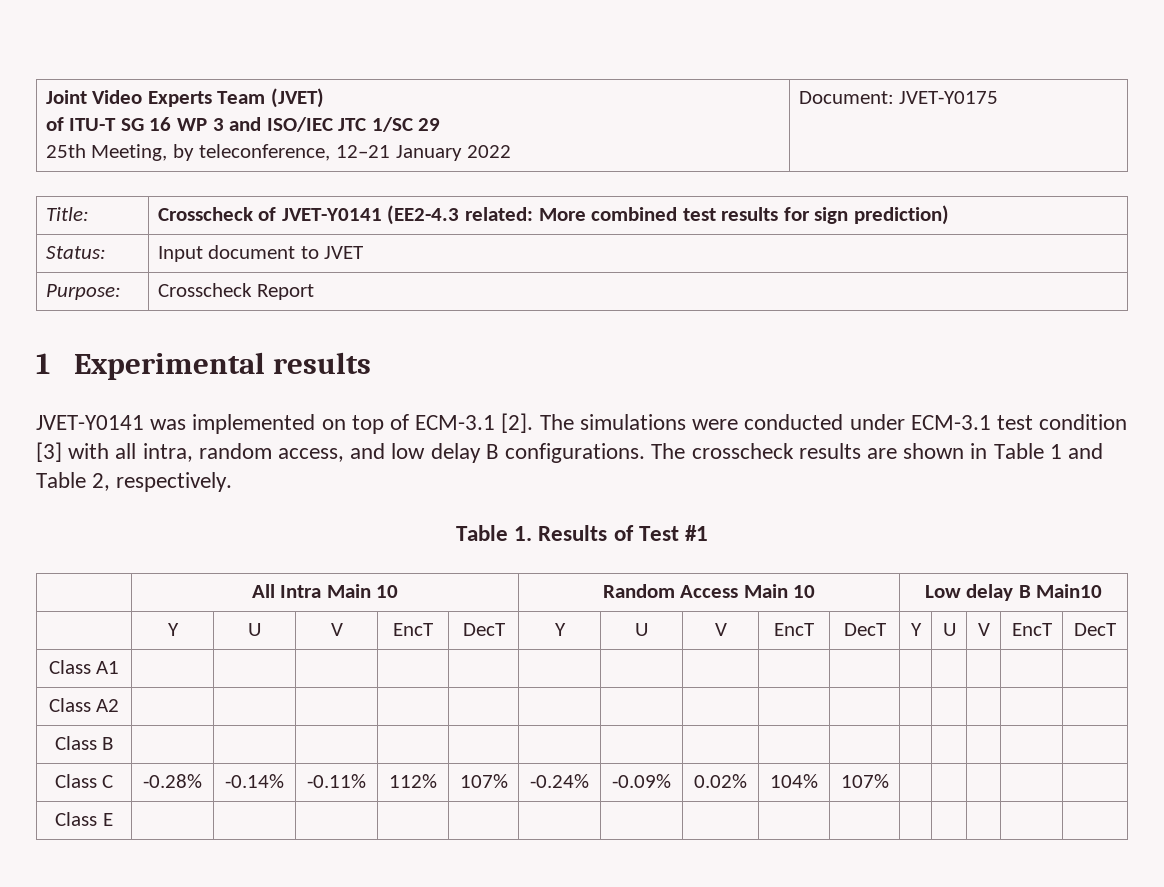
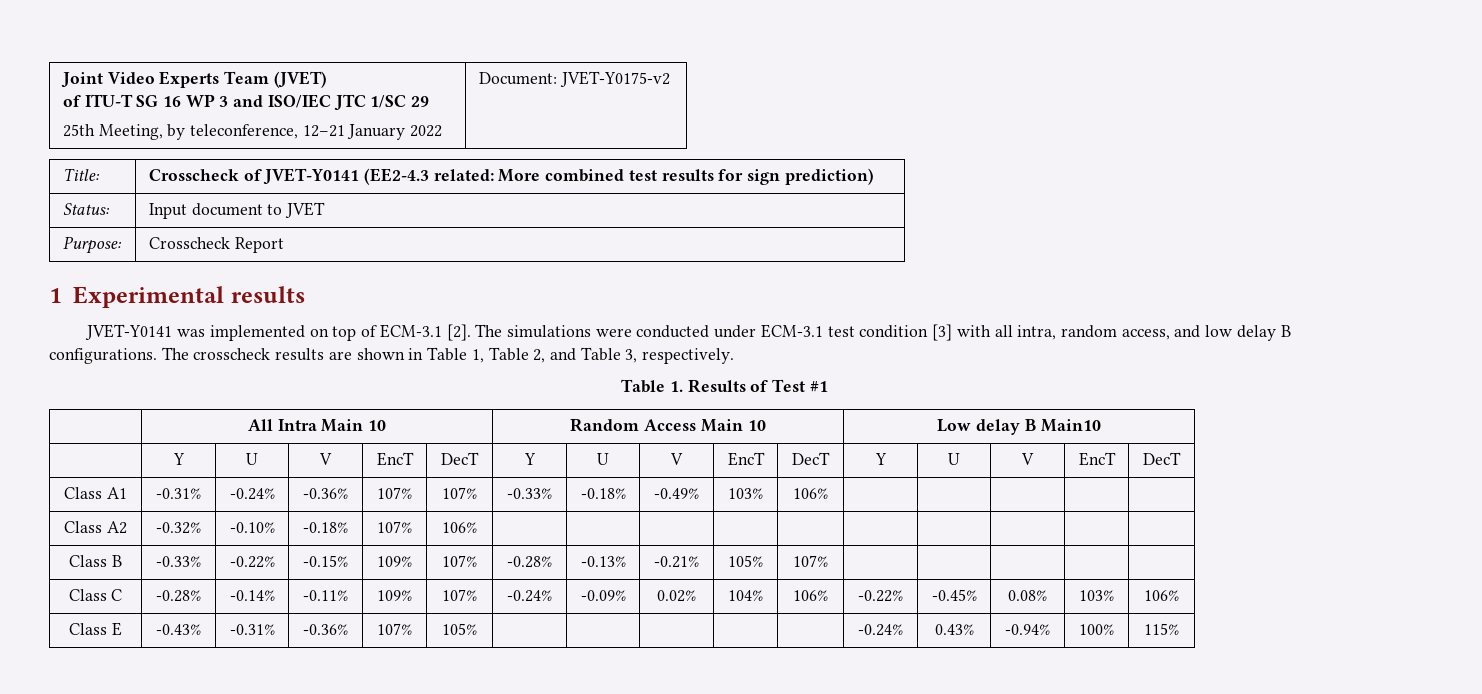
[899,91,999,104] JVET-Y0175 -> [559,71,670,87] JVET-Y0175-v2
[1049,444,1062,459] 1 -> [471,347,546,363] 1, Table 2,
[92,473,111,491] 2, -> [625,349,638,363] 3,
[48,698,120,712] [54,736,114,750] | | | | | | | | | | | | | | // Class A2 | | | | | | | | | | | | | | | // Class B | | | | | | | | | | -> [156,488,201,499] [229,488,275,500] [303,488,348,499] [377,487,412,499] [442,487,477,499] [507,488,552,499] [580,488,626,499] [654,488,699,499] [728,488,763,499] [793,488,828,499] [64,521,127,534] [156,522,201,534] [229,522,275,533] [303,522,348,533] [377,521,412,533] [442,522,477,533] [69,555,122,567] [156,556,201,567] [229,556,275,568] [303,555,348,567] [377,556,412,567] [442,555,477,567] [507,556,552,568] [580,556,626,567] [654,556,699,568] [728,555,763,567] [793,555,828,567] -0.31% | -0.24% | -0.36% | 107% | 107% | -0.33% | -0.18% | -0.49% | 103% | 106% | | | | | // Class A2 | -0.32% | -0.10% | -0.18% | 107% | 106% | | | | | | | | | | // Class B | -0.33% | -0.22% | -0.15% | 109% | 107% | -0.28% | -0.13% | -0.21% | 105% | 107%
[389,774,437,788] 112% -> [377,590,412,601] 109%
[840,774,889,788] [55,812,113,826] 107% | | | | | // Class E | | | | | | | | | | | | | | | -> [793,590,828,601] [858,590,903,602] [931,589,977,601] [1008,590,1047,601] [1079,590,1114,601] [1144,590,1179,601] [69,622,122,636] [156,624,201,635] [229,624,275,635] [303,624,348,635] [377,623,412,635] [442,623,477,635] [858,624,903,636] [934,624,974,635] [1005,624,1050,635] [1079,624,1114,635] [1144,623,1179,635] 106% | -0.22% | -0.45% | 0.08% | 103% | 106% // Class E | -0.43% | -0.31% | -0.36% | 107% | 105% | | | | | | -0.24% | 0.43% | -0.94% | 100% | 115%

